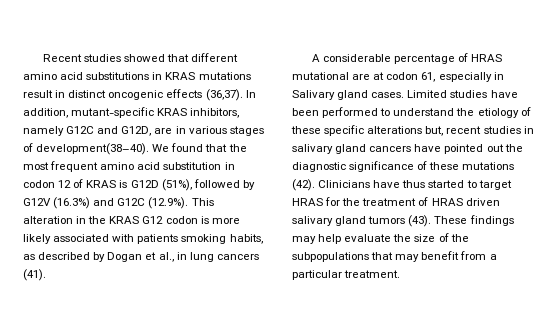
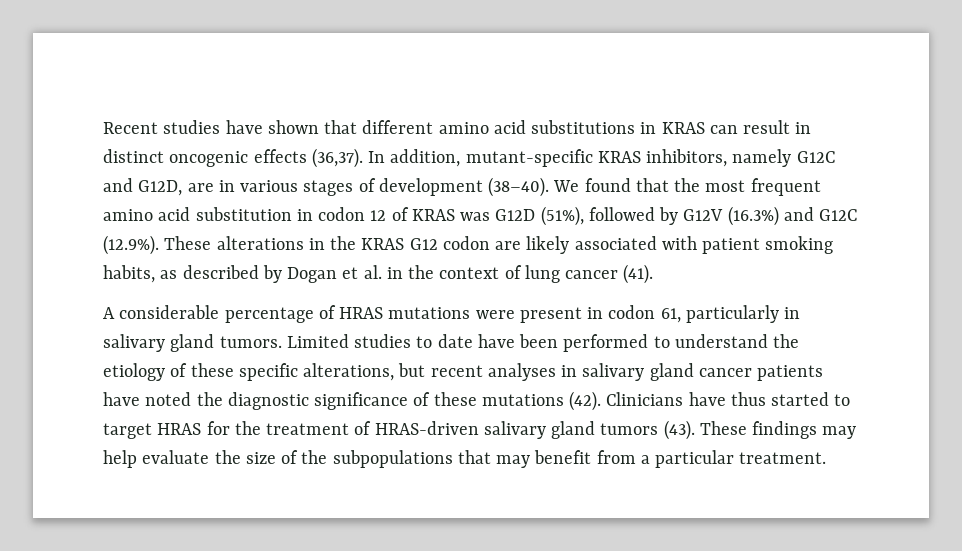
[123,54,165,62] showed -> [225,120,319,134] have shown
[198,72,251,80] mutations -> [709,125,738,134] can
[36,143,150,155] development(38–40). -> [378,177,550,197] development (38–40).
[119,180,128,188] is -> [460,212,491,221] was
[191,198,214,206] [23,216,73,224] This alteration -> [164,236,304,250] These alterations
[200,216,240,224] is more -> [495,241,522,250] are
[137,234,179,244] patients -> [702,238,761,254] patient
[158,252,259,262] al., in lung cancers -> [363,265,619,283] al. in the context of lung cancer
[292,72,504,82] [292,90,488,100] mutational are at codon 61, especially in Salivary gland cases. Limited studies -> [388,305,801,323] [103,334,473,352] mutations were present in codon 61, particularly in salivary gland tumors. Limited studies to date
[367,126,534,136] [292,144,504,154] alterations but, recent studies in salivary gland cancers have pointed out -> [303,363,824,381] [103,392,192,406] alterations, but recent analyses in salivary gland cancer patients have noted
[431,198,500,206] HRAS driven -> [374,421,479,435] HRAS-driven

